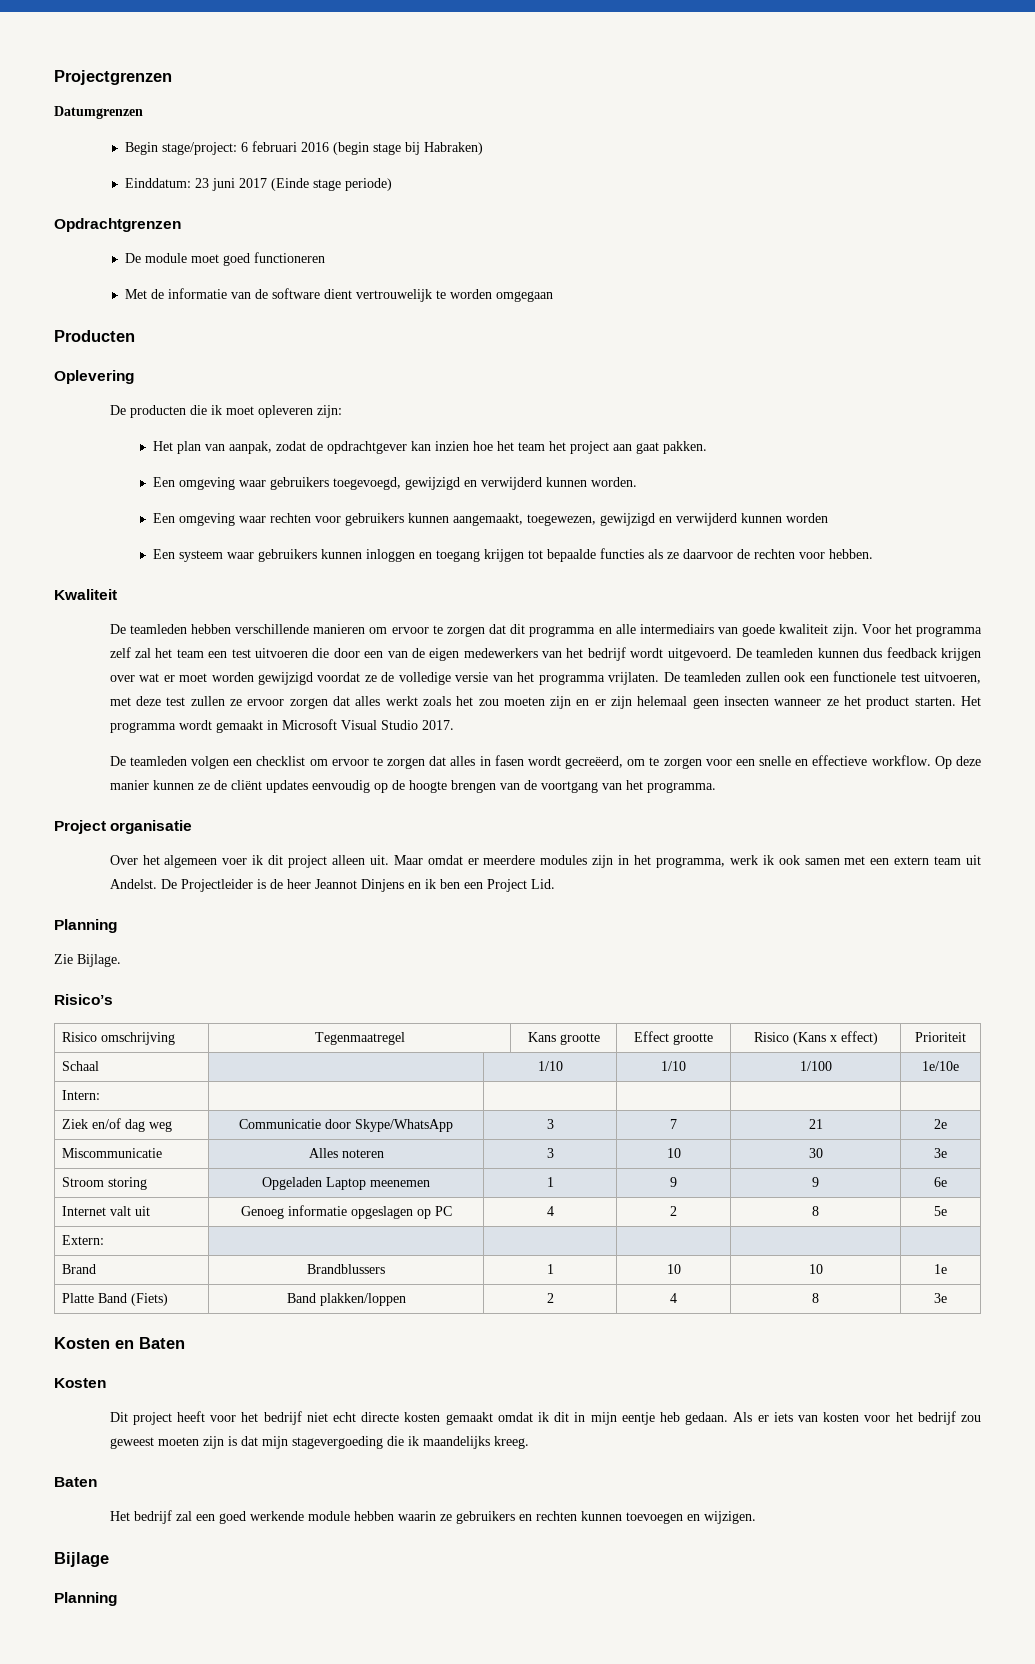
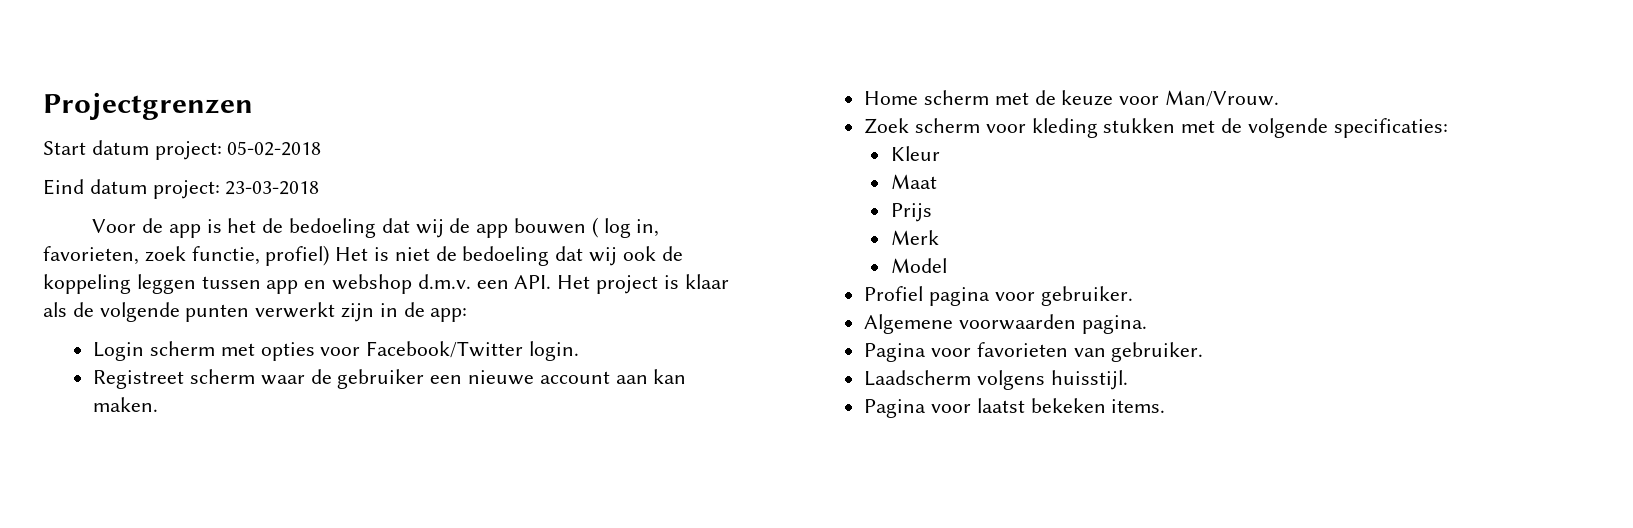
[54,106,143,119] [125,141,484,155] [125,178,393,191] [54,218,181,232] [125,252,326,266] [125,288,554,302] [54,330,135,342] [54,370,134,384] [109,405,342,418] [152,441,707,454] [152,477,637,490] [152,513,828,526] [152,548,873,562] [54,589,117,600] [109,624,983,637] [109,647,982,661] [109,671,981,685] [109,696,981,709] [109,719,454,733] [109,755,981,769] [109,780,716,793] [54,820,193,834] [109,855,981,868] [109,879,555,892] [54,919,117,933] [54,954,121,967] [54,994,113,1005] [61,1032,175,1045] [314,1032,405,1045] [527,1032,600,1045] [634,1031,713,1045] [753,1031,878,1045] [915,1032,966,1042] [61,1061,99,1071] [537,1061,563,1071] [661,1061,686,1071] [799,1061,832,1071] [922,1061,959,1071] [61,1090,100,1100] [61,1118,172,1132] [239,1119,453,1132] [546,1119,554,1129] [670,1119,677,1129] [808,1119,823,1129] [934,1119,947,1129] [61,1148,162,1158] [308,1148,384,1158] [546,1148,554,1158] [666,1148,681,1158] [808,1148,823,1158] [934,1148,947,1158] [61,1177,147,1190] [262,1177,430,1190] [546,1177,554,1187] [670,1177,677,1187] [812,1177,819,1187] [934,1177,947,1187] [61,1206,150,1216] [240,1205,452,1219] [546,1206,554,1216] [670,1206,677,1216] [812,1206,819,1216] [934,1206,947,1216] [61,1235,104,1245] [61,1264,96,1274] [307,1264,385,1274] [546,1264,554,1274] [666,1264,681,1274] [808,1264,823,1274] [934,1264,947,1274] [61,1293,168,1306] [286,1293,406,1306] [546,1293,554,1303] [670,1293,677,1303] [812,1293,819,1303] [934,1293,947,1303] [54,1337,185,1349] [54,1378,106,1388] [109,1411,981,1425] [109,1436,529,1449] [54,1477,97,1487] [109,1510,756,1524] [54,1552,109,1567] [54,1592,117,1606] Datumgrenzen // Begin stage/project: 6 februari 2016 (begin stage bij Habraken) // Einddatum: 23 juni 2017 (Einde stage periode) // Opdrachtgrenzen // De module moet goed functioneren // Met de informatie van de software dient vertrouwelijk te worden omgegaan // Producten // Oplevering // De producten die ik moet opleveren zijn: // Het plan van aanpak, zodat de opdrachtgever kan inzien hoe het team het project aan gaat pakken. // Een omgeving waar gebruikers toegevoegd, gewijzigd en verwijderd kunnen worden. // Een omgeving waar rechten voor gebruikers kunnen aangemaakt, toegewezen, gewijzigd en verwijderd kunnen worden // Een systeem waar gebruikers kunnen inloggen en toegang krijgen tot bepaalde functies als ze daarvoor de rechten voor hebben. // Kwaliteit // De teamleden hebben verschillende manieren om ervoor te zorgen dat dit programma en alle intermediairs van goede kwaliteit zijn. Voor het programma zelf zal het team een test uitvoeren die door een van de eigen medewerkers van het bedrijf wordt uitgevoerd. De teamleden kunnen dus feedback krijgen over wat er moet worden gewijzigd voordat ze de volledige versie van het programma vrijlaten. De teamleden zullen ook een functionele test uitvoeren, met deze test zullen ze ervoor zorgen dat alles werkt zoals het zou moeten zijn en er zijn helemaal geen insecten wanneer ze het product starten. Het programma wordt gemaakt in Microsoft Visual Studio 2017. // De teamleden volgen een checklist om ervoor te zorgen dat alles in fasen wordt gecreëerd, om te zorgen voor een snelle en effectieve workflow. Op deze manier kunnen ze de cliënt updates eenvoudig op de hoogte brengen van de voortgang van het programma. // Project organisatie // Over het algemeen voer ik dit project alleen uit. Maar omdat er meerdere modules zijn in het programma, werk ik ook samen met een extern team uit Andelst. De Projectleider is de heer Jeannot Dinjens en ik ben een Project Lid. // Planning // Zie Bijlage. // Risico’s // Risico omschrijving | Tegenmaatregel | Kans grootte | Effect grootte | Risico (Kans x effect) | Prioriteit // Schaal | | 1/10 | 1/10 | 1/100 | 1e/10e // Intern: | | | | | // Ziek en/of dag weg | Communicatie door Skype/WhatsApp | 3 | 7 | 21 | 2e // Miscommunicatie | Alles noteren | 3 | 10 | 30 | 3e // Stroom storing | Opgeladen Laptop meenemen | 1 | 9 | 9 | 6e // Internet valt uit | Genoeg informatie opgeslagen op PC | 4 | 2 | 8 | 5e // Extern: | | | | | // Brand | Brandblussers | 1 | 10 | 10 | 1e // Platte Band (Fiets) | Band plakken/loppen | 2 | 4 | 8 | 3e // Kosten en Baten // Kosten // Dit project heeft voor het bedrijf niet echt directe kosten gemaakt omdat ik dit in mijn eentje heb gedaan. Als er iets van kosten voor het bedrijf zou geweest moeten zijn is dat mijn stagevergoeding die ik maandelijks kreeg. // Baten // Het bedrijf zal een goed werkende module hebben waarin ze gebruikers en rechten kunnen toevoegen en wijzigen. // Bijlage // Planning -> [43,140,322,160] [43,179,320,199] [92,217,660,238] [43,245,683,266] [43,274,729,294] [43,302,468,322] [93,341,579,361] [93,369,687,389] [93,397,159,412] [864,90,1279,107] [864,118,1448,138] [890,146,940,161] [890,174,937,189] [890,203,932,222] [890,230,939,245] [890,258,947,273] [864,286,1133,306] [864,314,1147,334] [864,342,1204,362] [864,370,1128,390] [864,398,1166,418] Start datum project: 05-02-2018 // Eind datum project: 23-03-2018 // Voor de app is het de bedoeling dat wij de app bouwen ( log in, favorieten, zoek functie, profiel) Het is niet de bedoeling dat wij ook de koppeling leggen tussen app en webshop d.m.v. een API. Het project is klaar als de volgende punten verwerkt zijn in de app: // Login scherm met opties voor Facebook/Twitter login. // Registreet scherm waar de gebruiker een nieuwe account aan kan maken. // Home scherm met de keuze voor Man/Vrouw. // Zoek scherm voor kleding stukken met de volgende specificaties: // Kleur // Maat // Prijs // Merk // Model // Profiel pagina voor gebruiker. // Algemene voorwaarden pagina. // Pagina voor favorieten van gebruiker. // Laadscherm volgens huisstijl. // Pagina voor laatst bekeken items.

